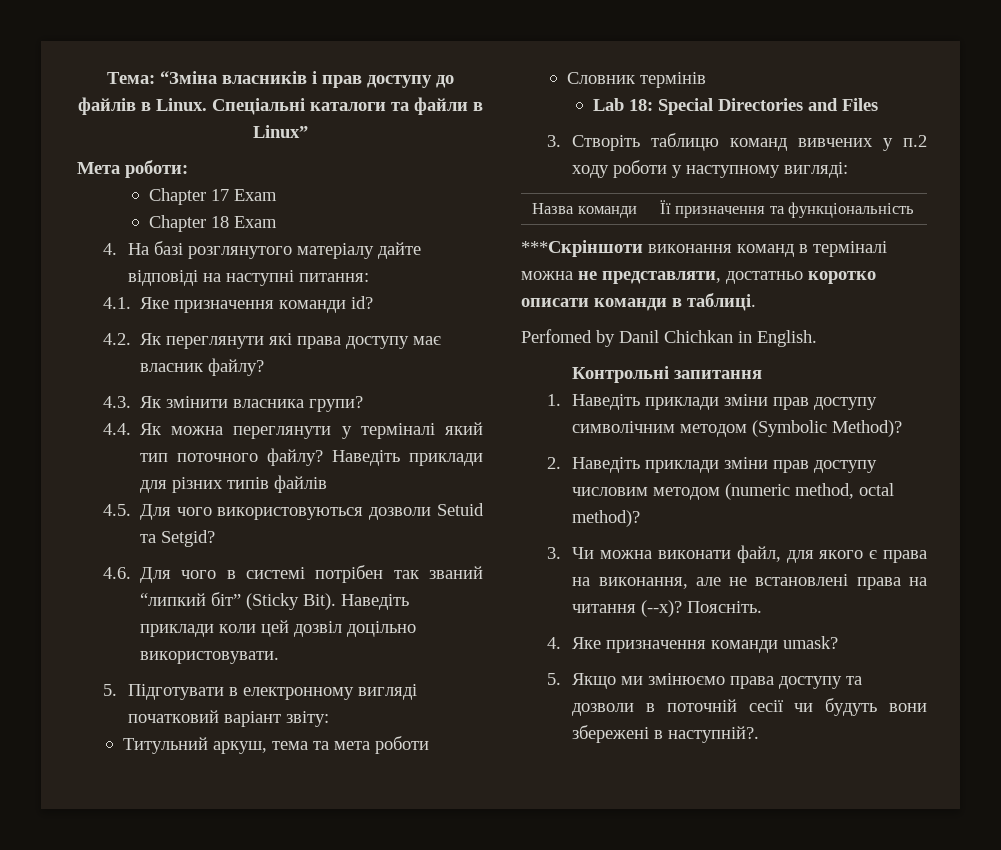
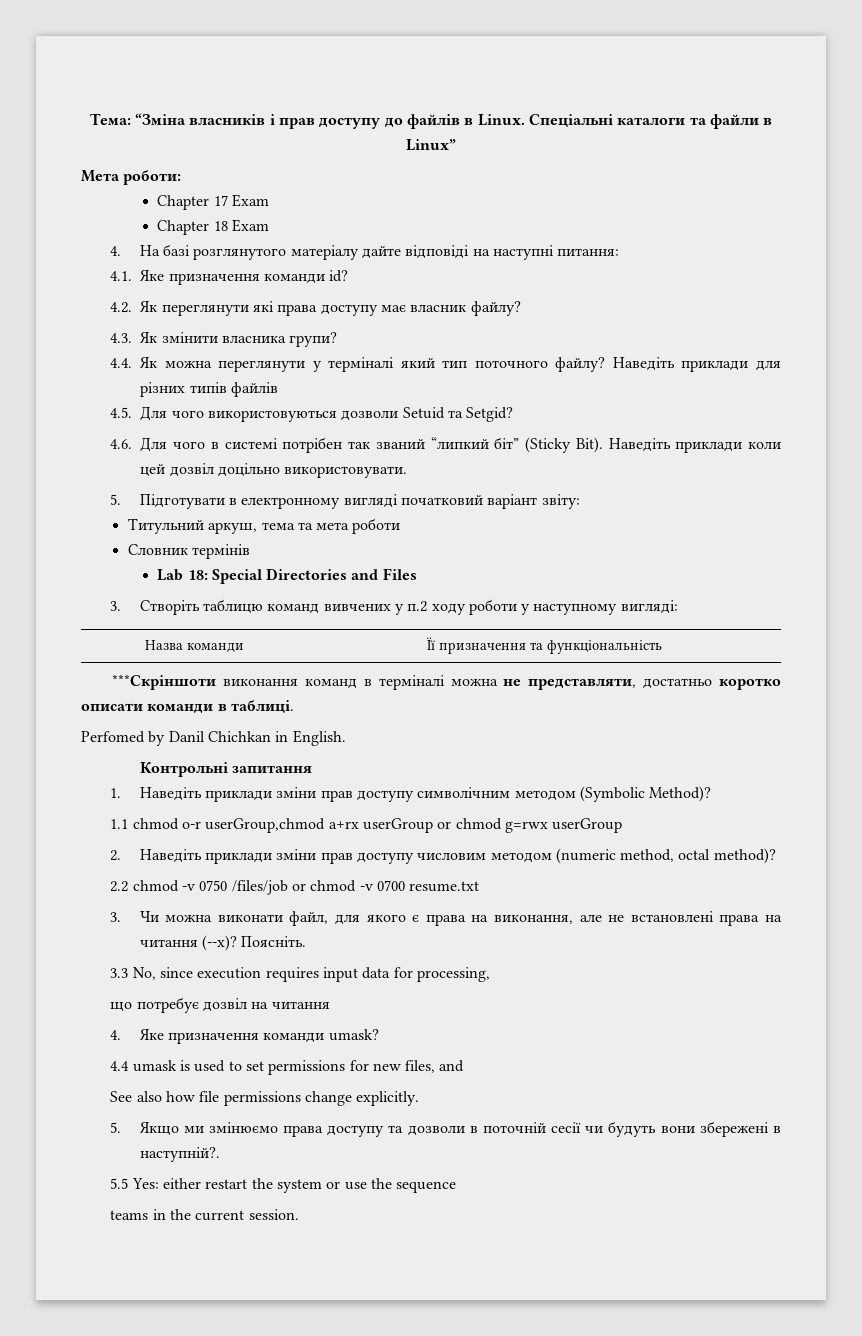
(903, 428) none -> [110,818,623,833] // 1.1 chmod o-r userGroup,chmod a+rx userGroup or chmod g=rwx userGroup
(641, 518) none -> [110,880,480,895] // 2.2 chmod -v 0750 /files/job or chmod -v 0700 resume.txt
(763, 607) none -> [110,967,490,982] [110,997,330,1013] // 3.3 No, since execution requires input data for processing, // що потребує дозвіл на читання
(839, 642) none -> [110,1060,465,1075] [110,1091,420,1106] // 4.4 umask is used to set permissions for new files, and // See also how file permissions change explicitly.
(760, 734) none -> [110,1178,457,1193] [110,1209,299,1221] // 5.5 Yes: either restart the system or use the sequence // teams in the current session.

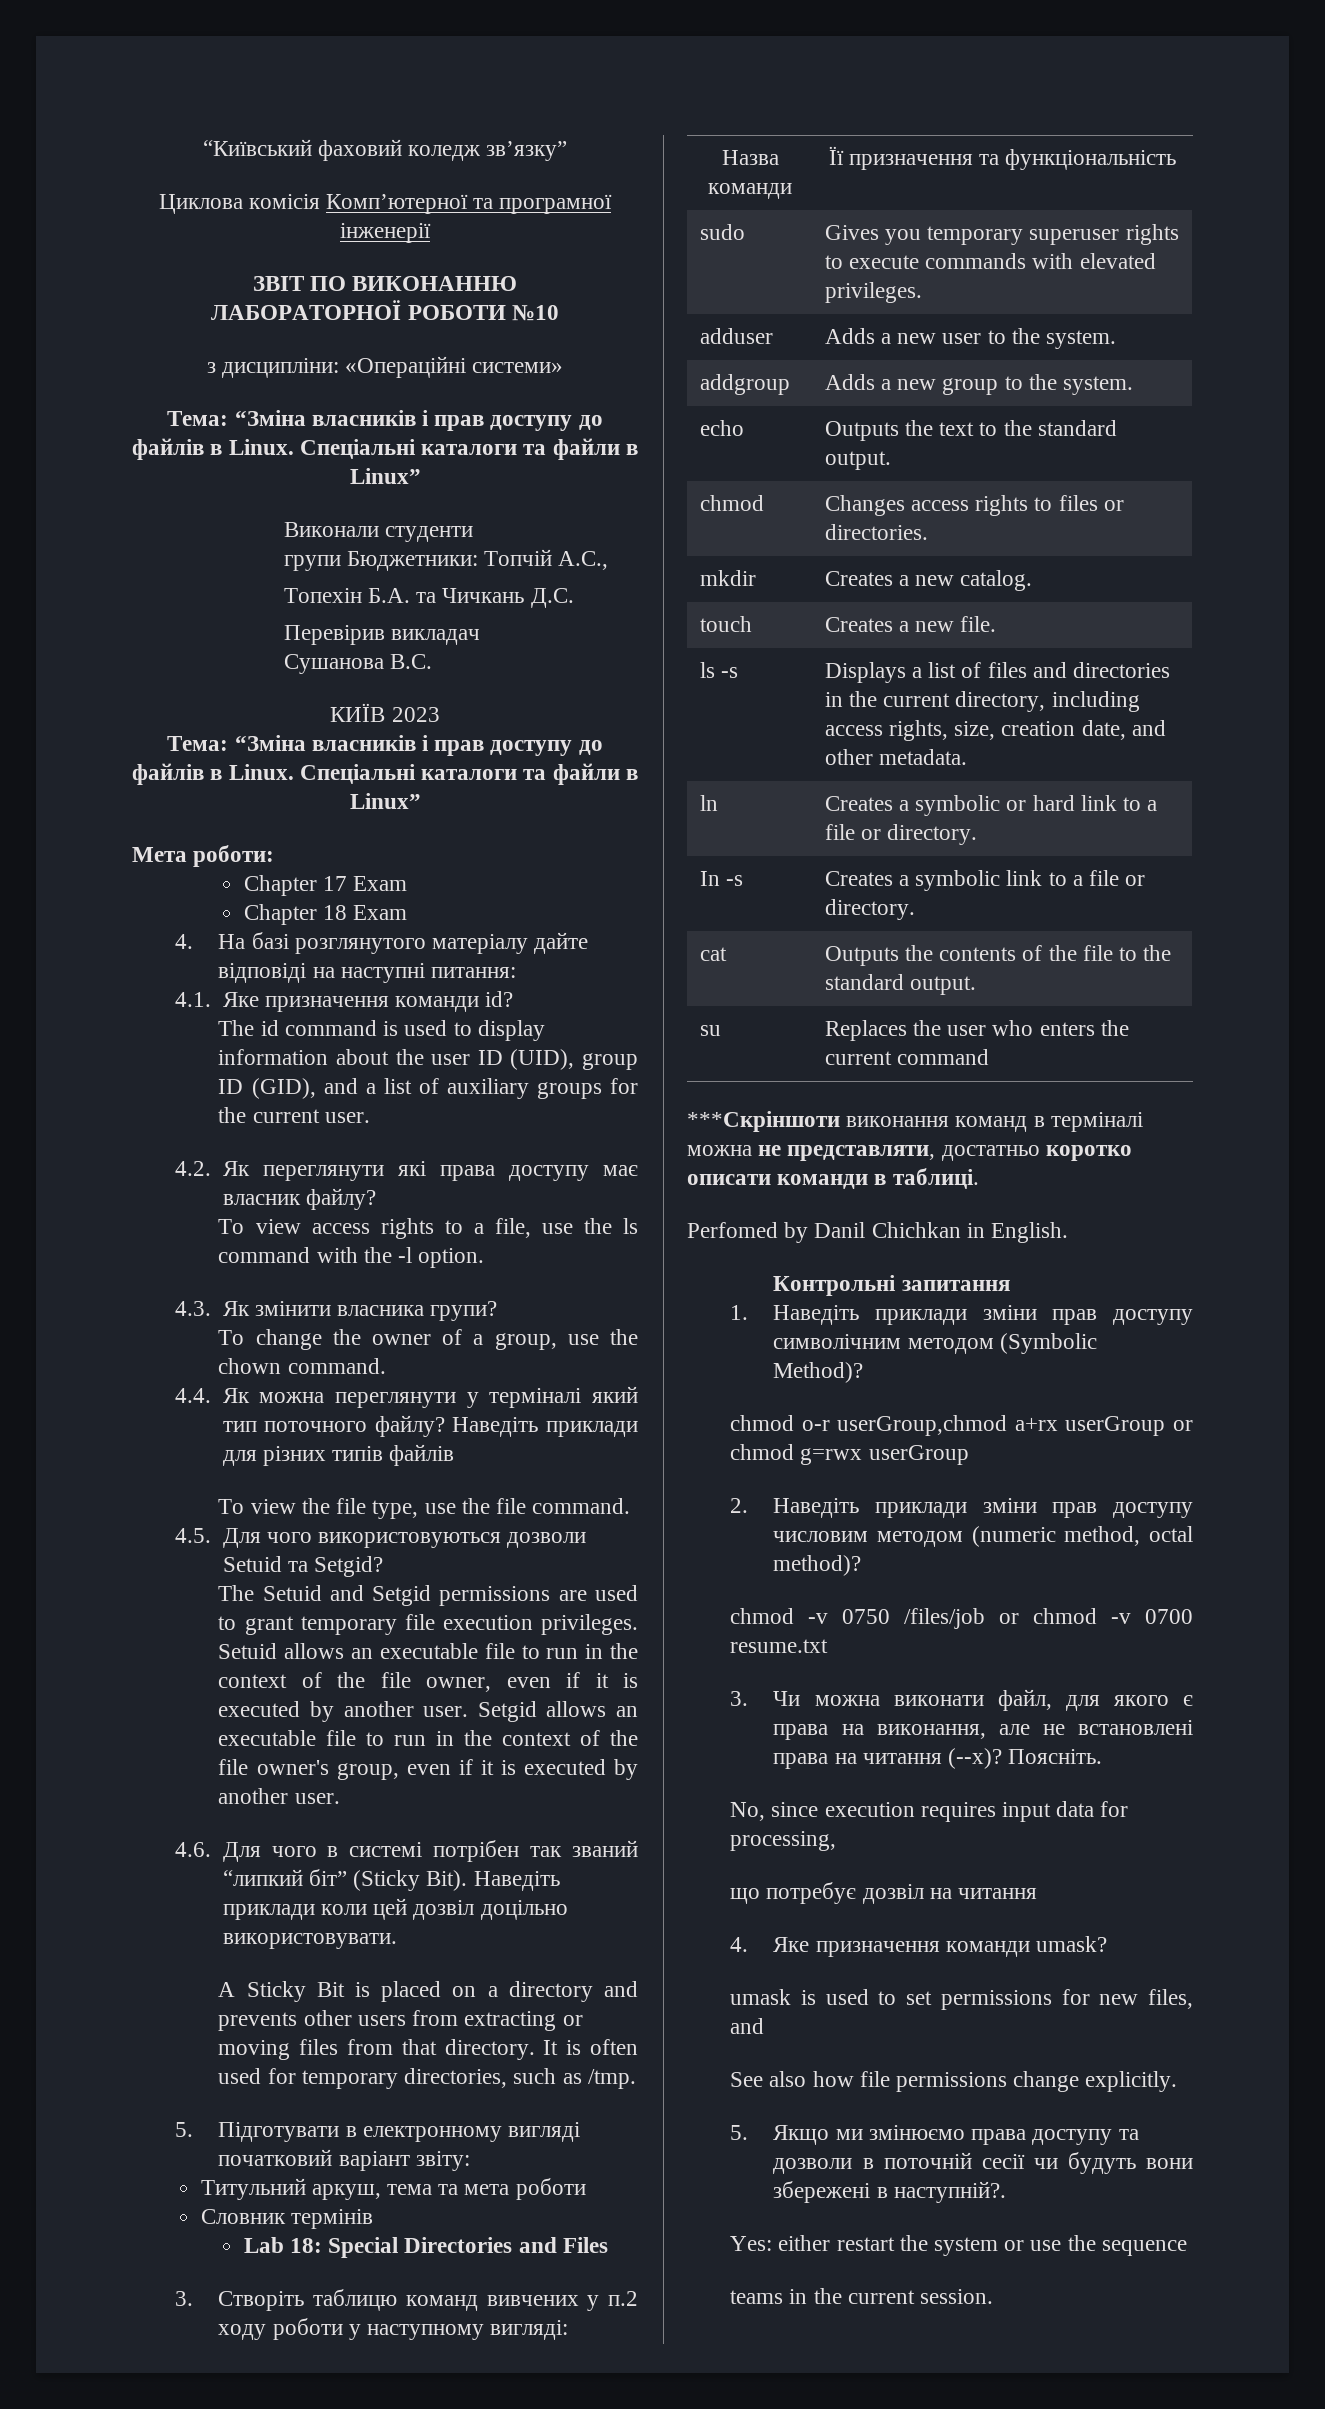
(89, 119) none -> [202,139,568,161] [158,194,613,214] [340,223,431,243] [252,276,518,291] [211,300,559,321] [206,356,564,378] [167,410,603,431] [132,438,638,460] [349,468,421,484] [283,522,474,542] [283,549,609,571] [283,588,574,608] [283,625,481,645] [283,654,433,674] [330,703,440,722] “Київський фаховий коледж зв’язку” // Циклова комісія Комп’ютерної та програмної інженерії // ЗВІТ ПО ВИКОНАННЮ // ЛАБОРАТОРНОЇ РОБОТИ №10 // з дисципліни: «Операційні системи» // Тема: “Зміна власників і прав доступу до файлів в Linux. Спеціальні каталоги та файли в Linux” // Виконали студенти // групи Бюджетники: Топчій А.С., // Топехін Б.А. та Чичкань Д.С. // Перевірив викладач // Сушанова В.С. // КИЇВ 2023 //
(349, 276) none -> [218,1020,545,1041] [218,1049,638,1070] [218,1078,638,1099] [218,1107,370,1123] // The id command is used to display information about the user ID (UID), group ID (GID), and a list of auxiliary groups for the current user.
(521, 308) none -> [218,1218,638,1239] [218,1247,485,1268] // To view access rights to a file, use the ls command with the -l option.
(338, 339) none -> [218,1329,638,1350] [218,1358,386,1374] // To change the owner of a group, use the chown command.
(278, 389) none -> [218,1498,631,1519] // To view the file type, use the file command.
(514, 414) none -> [218,1585,638,1606] [218,1614,638,1635] [218,1643,638,1659] [218,1672,638,1692] [218,1701,638,1722] [218,1730,638,1746] [218,1759,638,1780] [218,1788,340,1804] // The Setuid and Setgid permissions are used to grant temporary file execution privileges. Setuid allows an executable file to run in the context of the file owner, even if it is executed by another user. Setgid allows an executable file to run in the context of the file owner's group, even if it is executed by another user.
(408, 472) none -> [218,1981,638,2002] [218,2010,583,2031] [218,2039,638,2060] [218,2068,636,2089] // A Sticky Bit is placed on a directory and prevents other users from extracting or moving files from that directory. It is often used for temporary directories, such as /tmp.
(662, 647) none -> [699,224,745,240] [824,224,1179,245] [824,253,1156,269] [824,282,922,303] [699,328,773,344] [824,328,1117,349] [699,374,790,395] [824,374,1134,395] [699,420,744,436] [824,420,1117,441] [824,451,891,470] [699,495,764,511] [824,495,1124,516] [824,524,928,540] [699,570,756,586] [824,570,1033,591] [699,616,752,632] [824,616,997,632] [699,662,739,678] [824,662,1171,683] [824,691,1140,712] [824,720,1166,741] [824,749,968,765] [699,795,718,811] [824,795,1158,816] [824,824,978,845] [699,871,744,886] [824,870,1146,891] [824,899,915,920] [699,947,727,961] [824,945,1172,966] [824,974,977,995] [699,1025,721,1036] [824,1020,1129,1041] [824,1049,990,1065] // sudo | Gives you temporary superuser rights to execute commands with elevated privileges. // adduser | Adds a new user to the system. // addgroup | Adds a new group to the system. // echo | Outputs the text to the standard output. // chmod | Changes access rights to files or directories. // mkdir | Creates a new catalog. // touch | Creates a new file. // ls -s | Displays a list of files and directories in the current directory, including access rights, size, creation date, and other metadata. // ln | Creates a symbolic or hard link to a file or directory. // In -s | Creates a symbolic link to a file or directory. // cat | Outputs the contents of the file to the standard output. // su | Replaces the user who enters the current command
[110,819,129,829] 1.1 -> (864, 1372) none
[110,881,129,892] 2.2 -> (862, 1565) none
[110,968,129,978] 3.3 -> (1103, 1756) none
[110,1061,130,1071] 4.4 -> (1108, 1944) none
[110,1178,129,1189] 5.5 -> (1006, 2192) none

